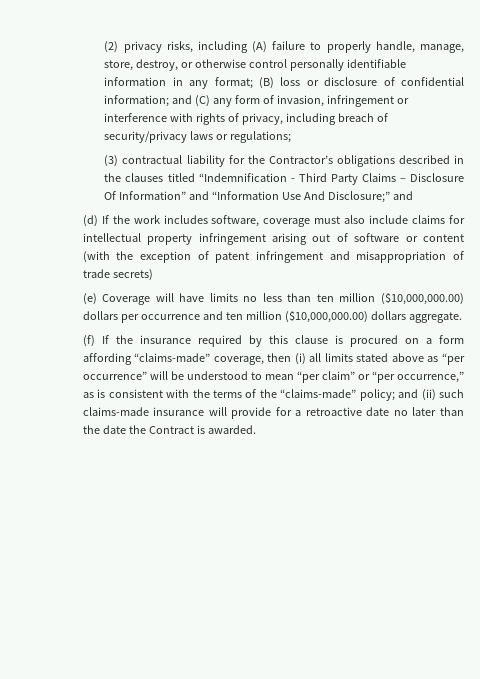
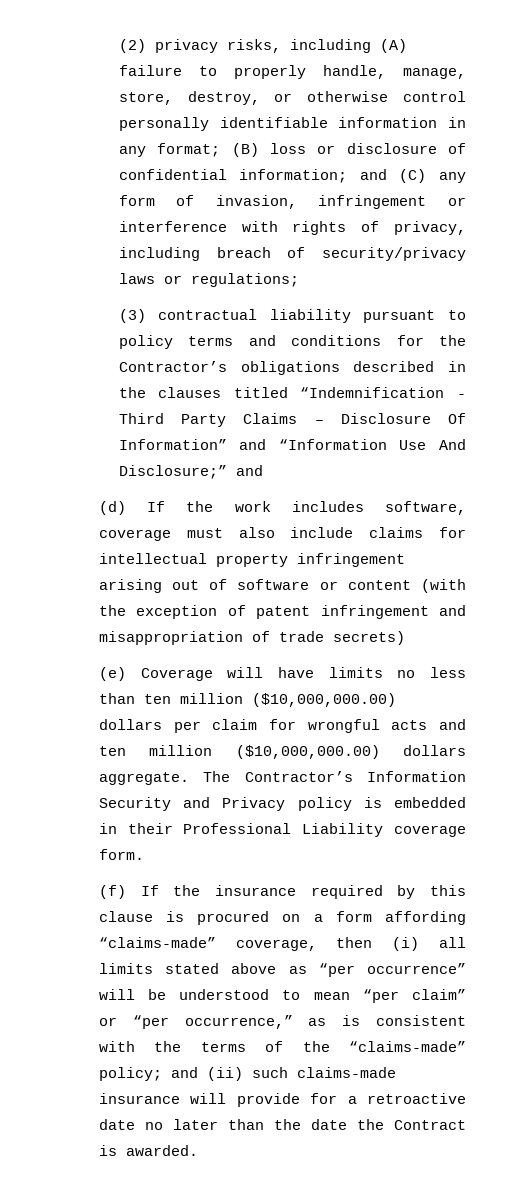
(225, 161) none -> [363,310,467,323] [118,335,382,349] pursuant to policy terms and conditions
[140,314,200,320] occurrence -> [212,719,428,733] claim for wrongful acts
(462, 317) none -> [203,771,466,782] [98,797,467,811] [98,823,466,837] [98,849,144,860] The Contractor’s Information Security and Privacy policy is embedded in their Professional Liability coverage form.

